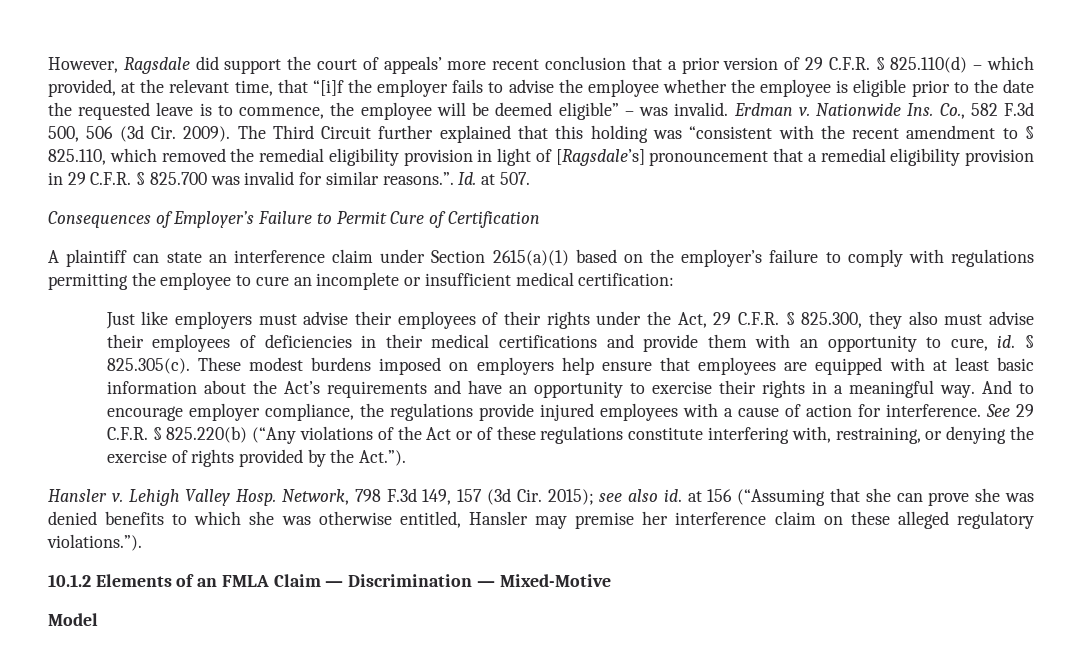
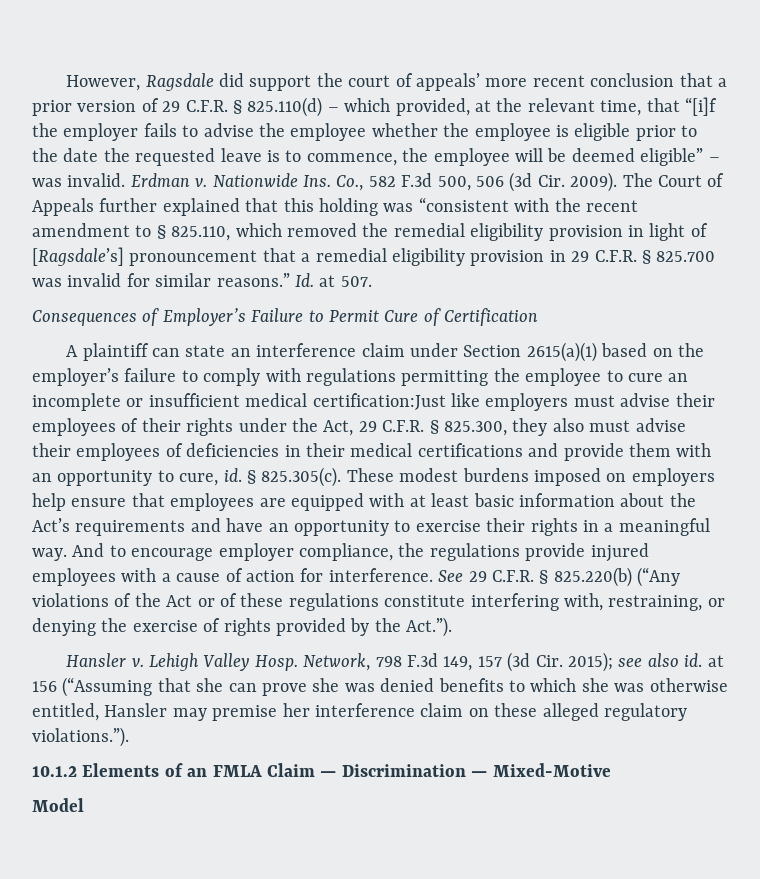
[272,125,372,139] Third Circuit -> [657,173,725,187] [32,198,94,216] Court of Appeals
[382,172,454,185] reasons.”. -> [216,273,290,287] reasons.”
[578,273,675,286] [105,312,135,329] certification: // Just -> [312,393,446,410] certification:Just

